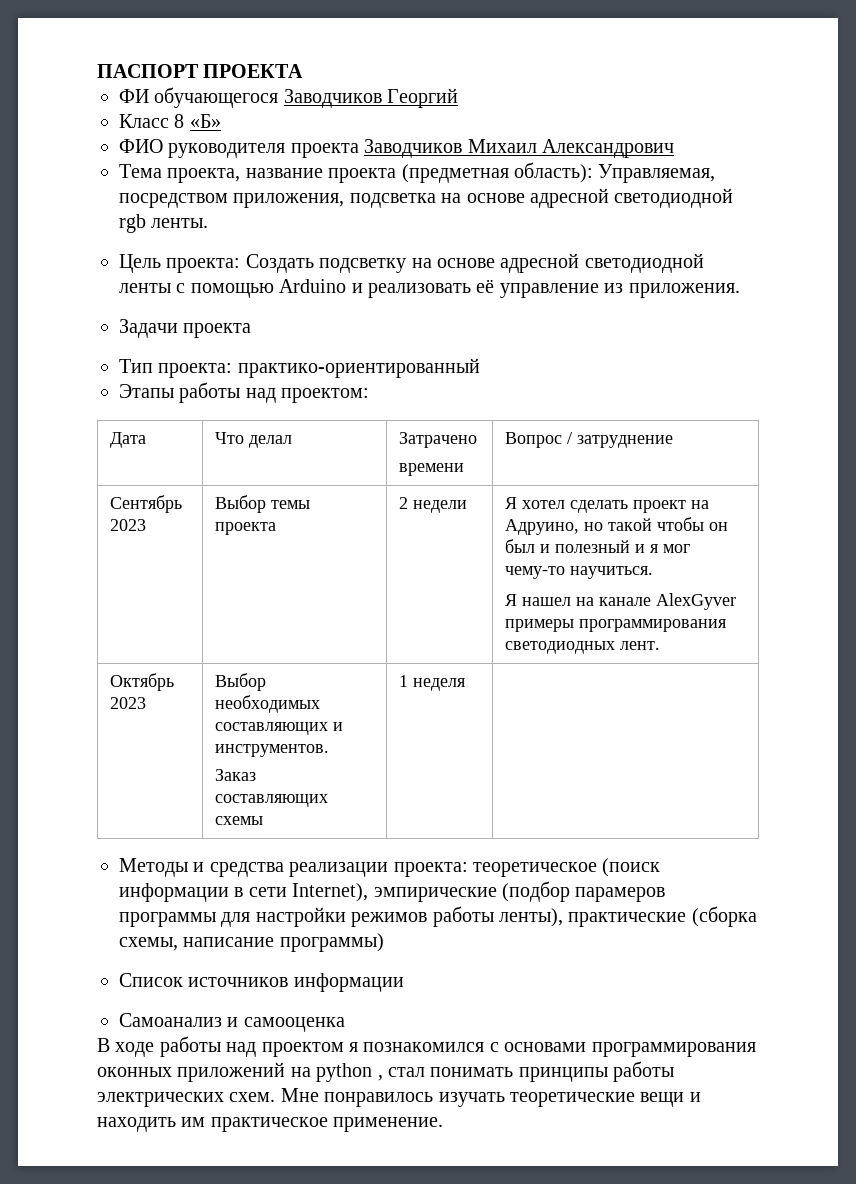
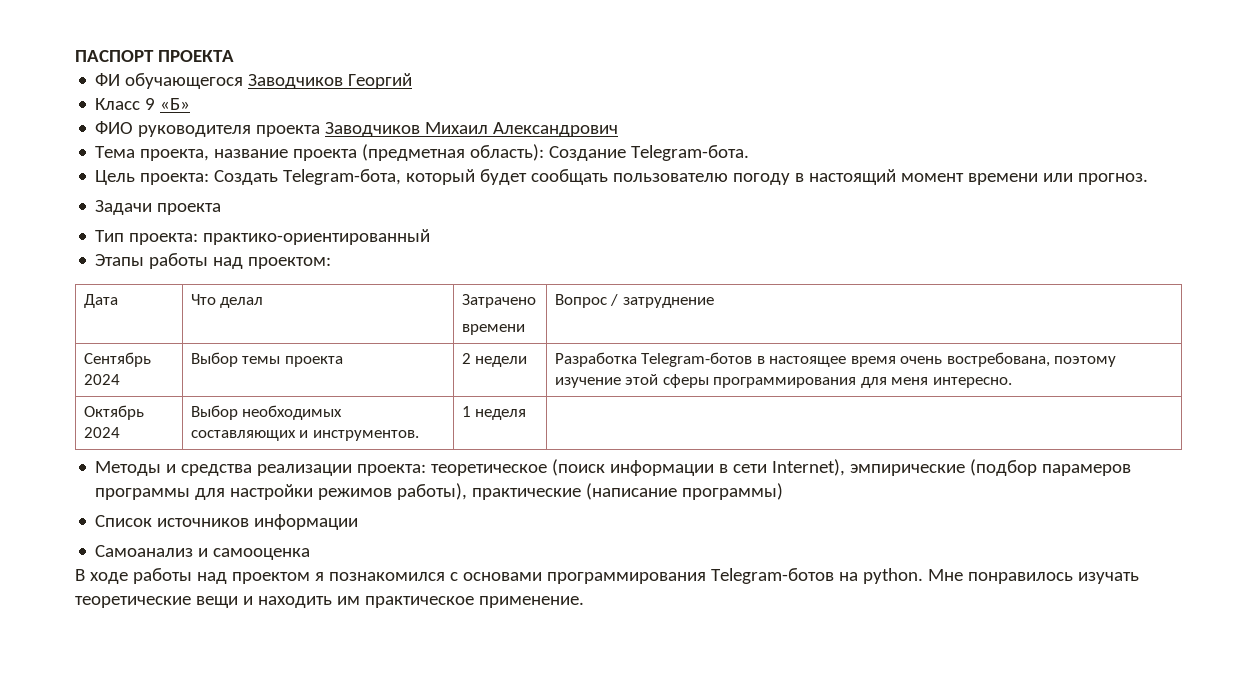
[174,114,185,128] 8 -> [145,98,156,110] 9
[598,164,716,183] [119,188,734,208] [119,214,209,233] [119,253,704,273] [119,279,740,298] Управляемая, посредством приложения, подсветка на основе адресной светодиодной rgb ленты. // Цель проекта: Создать подсветку на основе адресной светодиодной ленты с помощью Arduino и реализовать её управление из приложения. -> [549,145,750,161] [95,169,1149,185] Создание Telegram-бота. // Цель проекта: Создать Telegram-бота, который будет сообщать пользователю погоду в настоящий момент времени или прогноз.
[110,519,147,531] 2023 -> [83,374,120,385] 2024
[505,497,710,513] [505,517,729,535] [505,539,691,553] [505,566,654,579] [505,593,737,610] [505,619,727,632] [505,641,661,654] Я хотел сделать проект на Адруино, но такой чтобы он был и полезный и я мог чему-то научиться. // Я нашел на канале AlexGyver примеры программирования светодиодных лент. -> [554,352,1117,367] [554,374,1012,388] Разработка Telegram-ботов в настоящее время очень востребована, поэтому изучение этой сферы программирования для меня интересно.
[110,697,147,709] 2023 -> [83,427,120,438] 2024
[215,769,257,781] [215,794,329,807] [215,816,264,825] // Заказ составляющих схемы -> (419, 435) none
[432,906,757,927] [119,937,275,951] работы ленты), практические (сборка схемы, написание -> [397,483,678,500] работы), практические (написание
[97,1061,675,1082] [97,1092,276,1107] оконных приложений на python , стал понимать принципы работы электрических схем. -> [710,568,923,584] Telegram-ботов на python.

